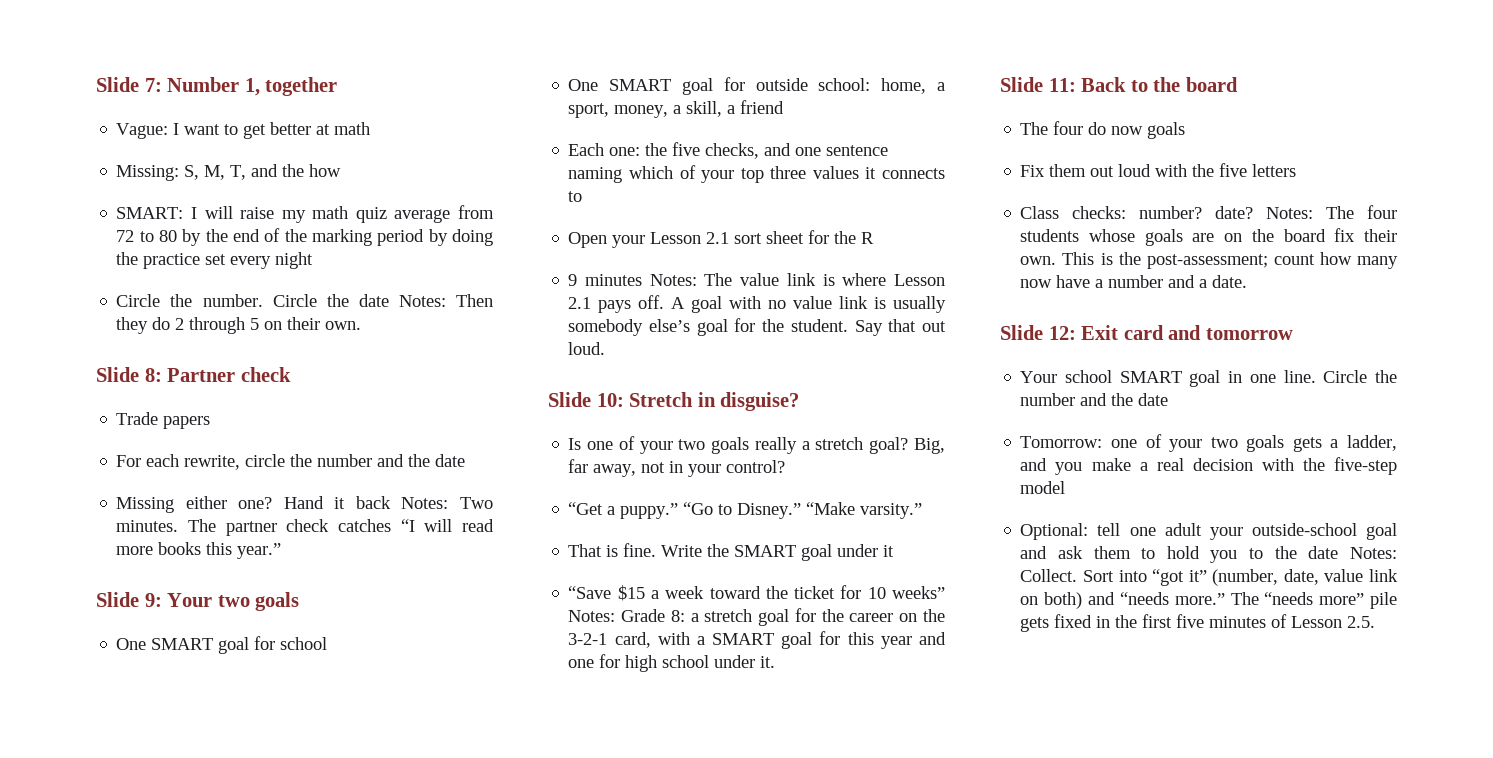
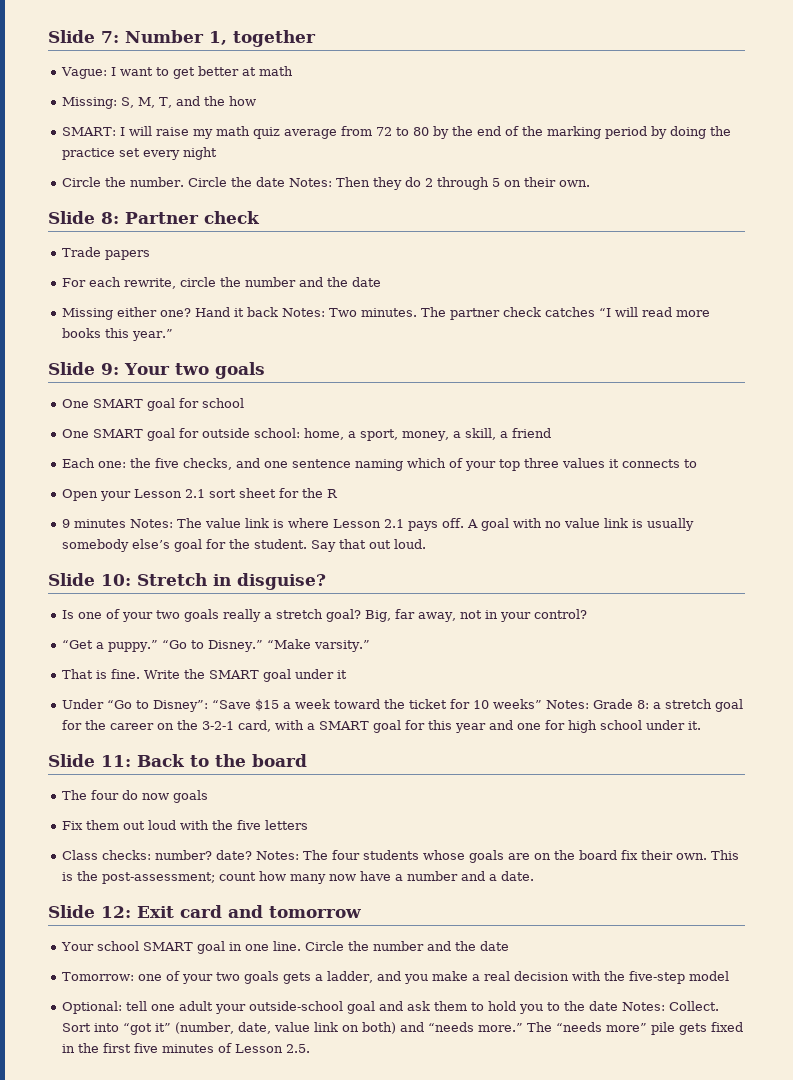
(895, 551) none -> [62,699,209,712] Under “Go to Disney”:

